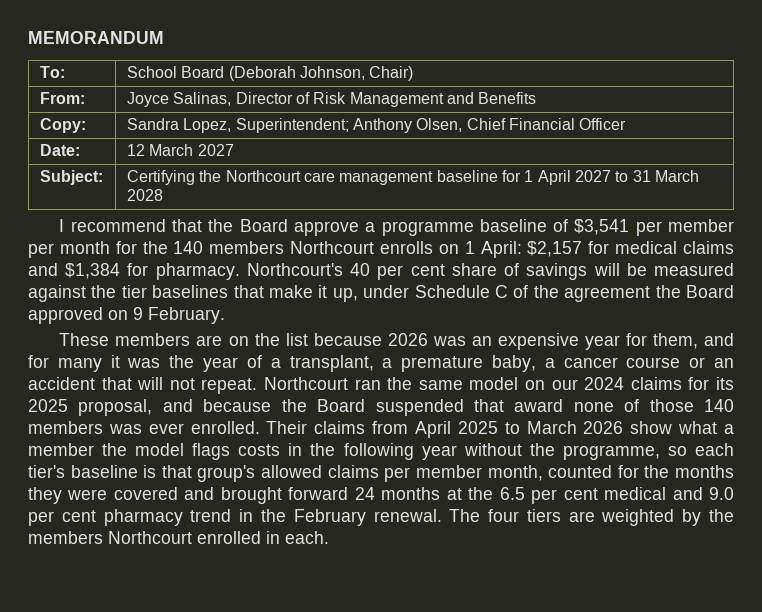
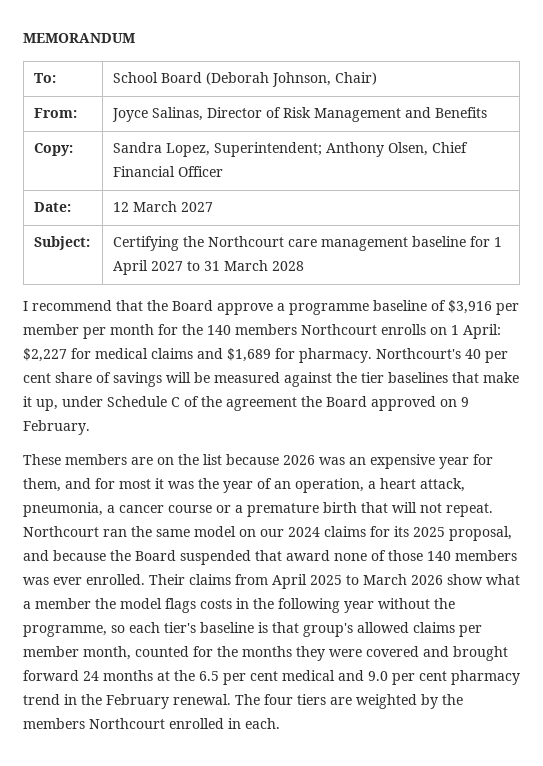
[574,219,630,235] $3,541 -> [448,300,492,314] $3,916
[527,241,583,257] $2,157 -> [23,348,67,362] $2,227
[65,263,121,279] $1,384 -> [227,348,271,362] $1,689
[57,358,102,372] many -> [119,479,151,489] most
[270,355,536,372] a transplant, a premature baby, -> [274,478,465,493] [23,502,103,517] an operation, a heart attack, pneumonia,
[714,358,734,368] [28,377,95,390] an accident -> [235,502,357,517] a premature birth

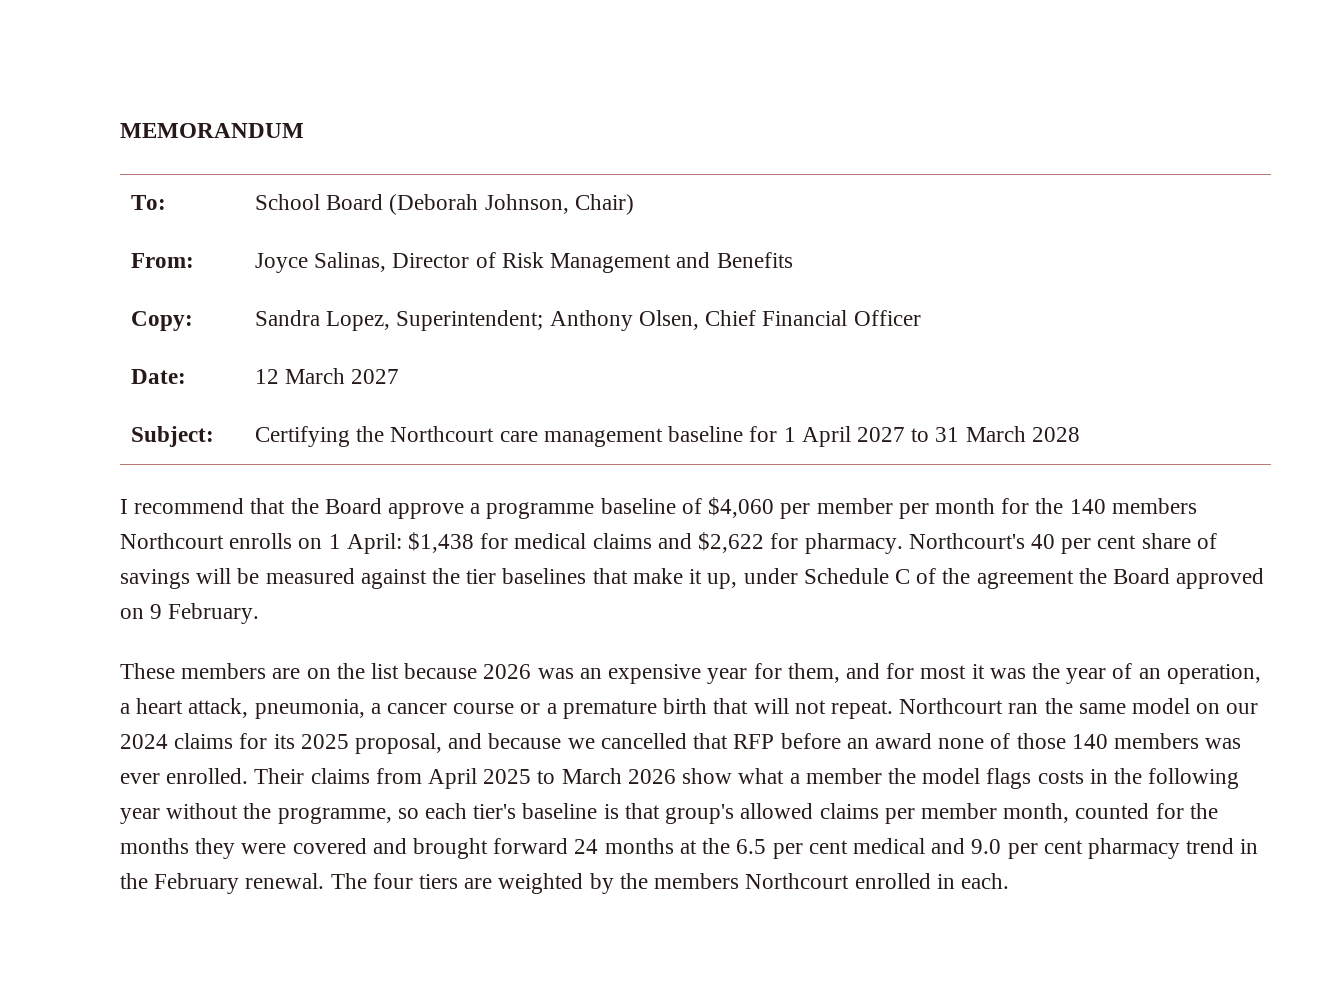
[448,300,492,314] $3,916 -> [708,497,775,518] $4,060
[23,348,67,362] $2,227 -> [408,532,475,553] $1,438
[227,348,271,362] $1,689 -> [698,532,765,553] $2,622
[110,550,282,565] the Board suspended that -> [567,733,869,749] we cancelled that RFP before an

